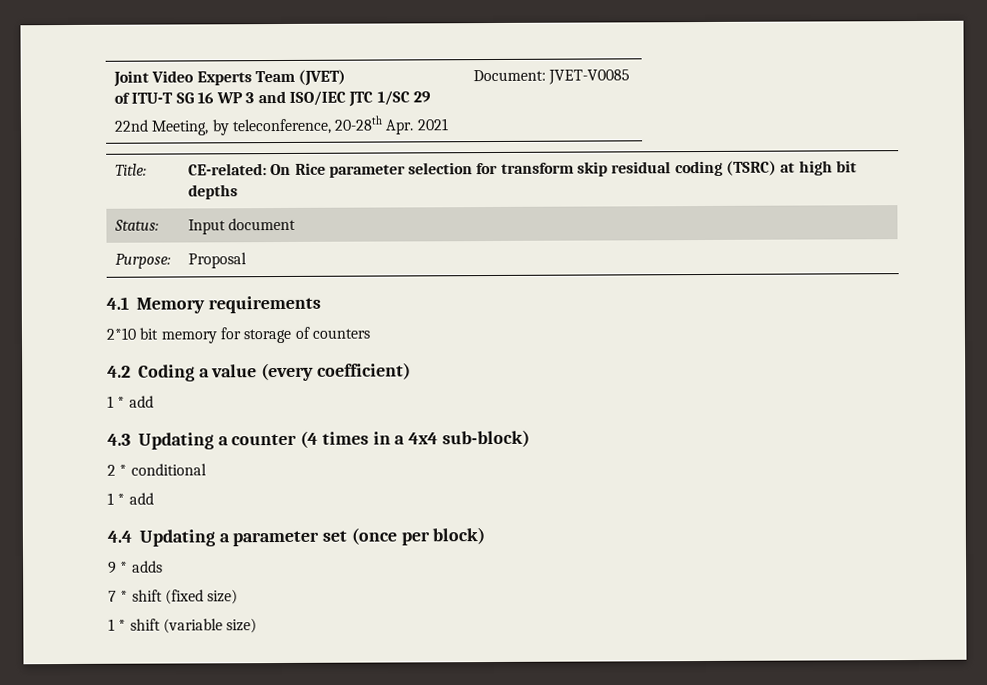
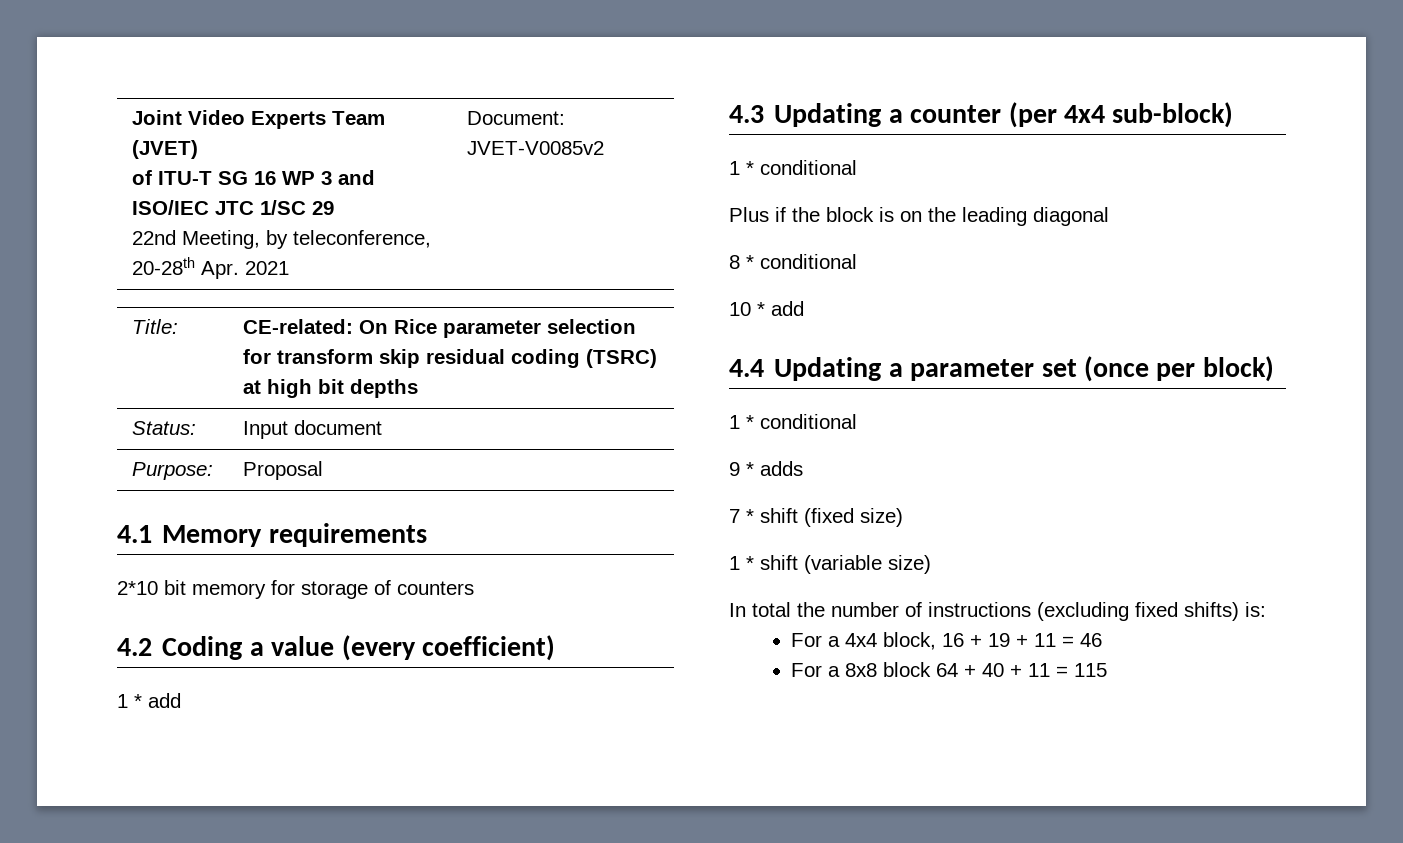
[548,69,631,85] JVET-V0085 -> [466,141,604,155] JVET-V0085v2
[300,430,406,448] (4 times in a -> [1008,102,1057,128] (per
[107,463,207,476] [107,492,114,505] 2 * conditional // 1 -> [729,160,857,175] [729,207,1109,226] [729,254,857,269] [729,302,751,316] 1 * conditional // Plus if the block is on the leading diagonal // 8 * conditional // 10
(486, 536) none -> [729,414,857,429] // 1 * conditional
(258, 626) none -> [729,602,1266,621] [791,632,1103,650] [791,662,1108,677] // In total the number of instructions (excluding fixed shifts) is: // For a 4x4 block, 16 + 19 + 11 = 46 // For a 8x8 block 64 + 40 + 11 = 115

